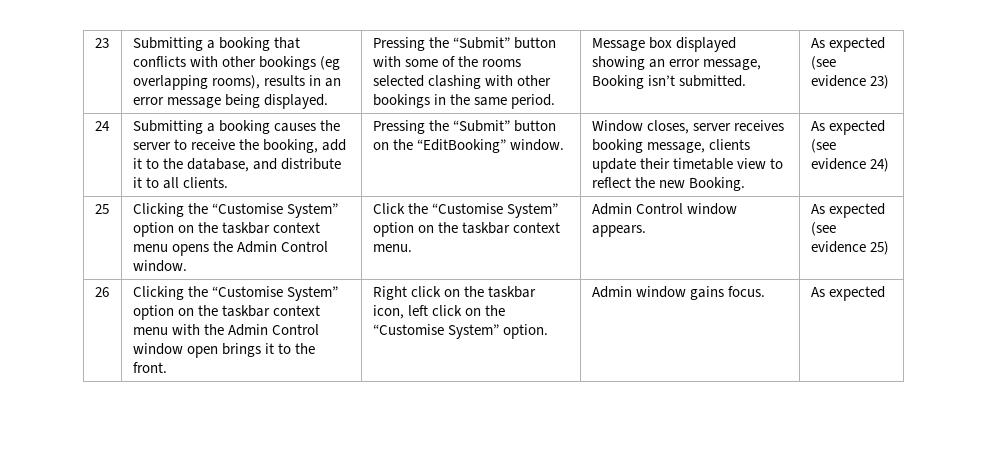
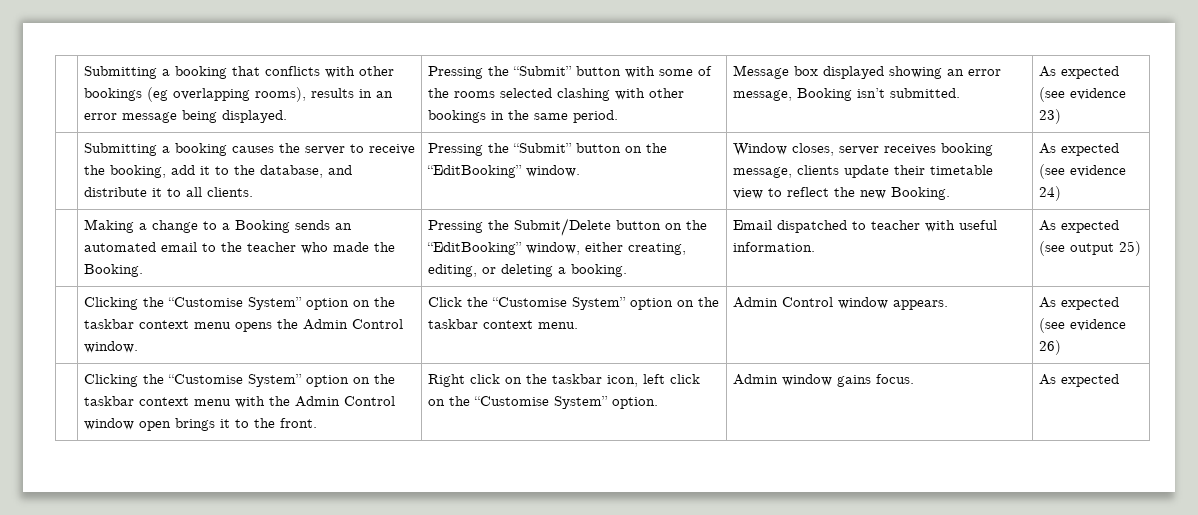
[94,38,109,48] 23 -> (83, 72) none
[94,121,110,131] 24 -> (1061, 116) none
[94,204,109,214] 25 -> [83,219,352,233] [83,242,395,254] [83,264,143,277] [427,218,707,236] [426,242,686,255] [427,264,627,277] [732,220,997,233] [732,242,815,252] [1038,220,1119,233] [1038,241,1141,256] | Making a change to a Booking sends an automated email to the teacher who made the Booking. | Pressing the Submit/Delete button on the “EditBooking” window, either creating, editing, or deleting a booking. | Email dispatched to teacher with useful information. | As expected (see output 25) //
[869,241,889,255] [94,287,109,297] 25) // 26 -> [1038,340,1061,355] 26) //

